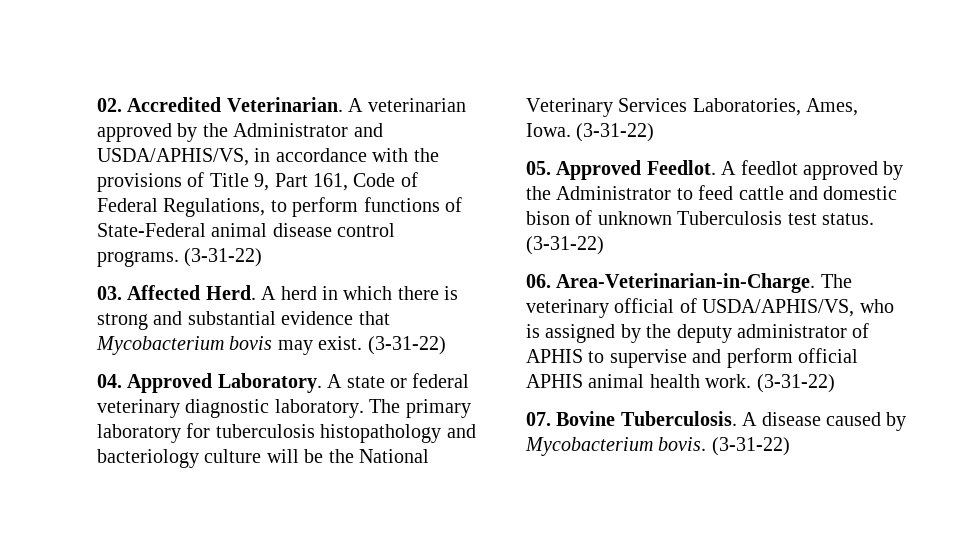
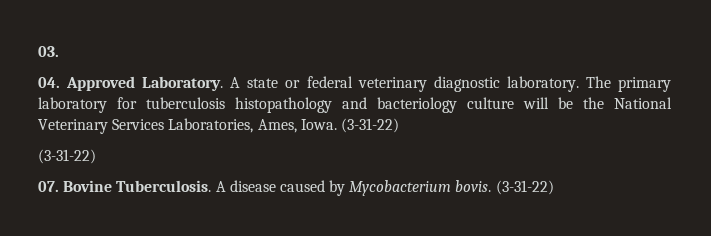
[97,97,466,112] [97,123,383,142] [97,148,439,166] [97,172,418,192] [97,197,462,217] [97,223,396,237] [97,248,263,267] [97,285,459,300] [97,311,390,330] [96,336,446,355] 02. Accredited Veterinarian. A veterinarian approved by the Administrator and USDA/APHIS/VS, in accordance with the provisions of Title 9, Part 161, Code of Federal Regulations, to perform functions of State-Federal animal disease control programs. (3-31-22) // 03. Affected Herd. A herd in which there is strong and substantial evidence that Mycobacterium bovis may exist. (3-31-22) -> [38,46,59,57] 03.
[526,160,904,180] [526,185,898,200] [526,210,874,225] [526,236,604,255] [526,273,852,293] [526,298,894,318] [526,323,870,343] [526,348,858,368] [526,374,752,388] 05. Approved Feedlot. A feedlot approved by the Administrator to feed cattle and domestic bison of unknown Tuberculosis test status. (3-31-22) // 06. Area-Veterinarian-in-Charge. The veterinary official of USDA/APHIS/VS, who is assigned by the deputy administrator of APHIS to supervise and perform official APHIS animal health work. -> (399, 125) none

